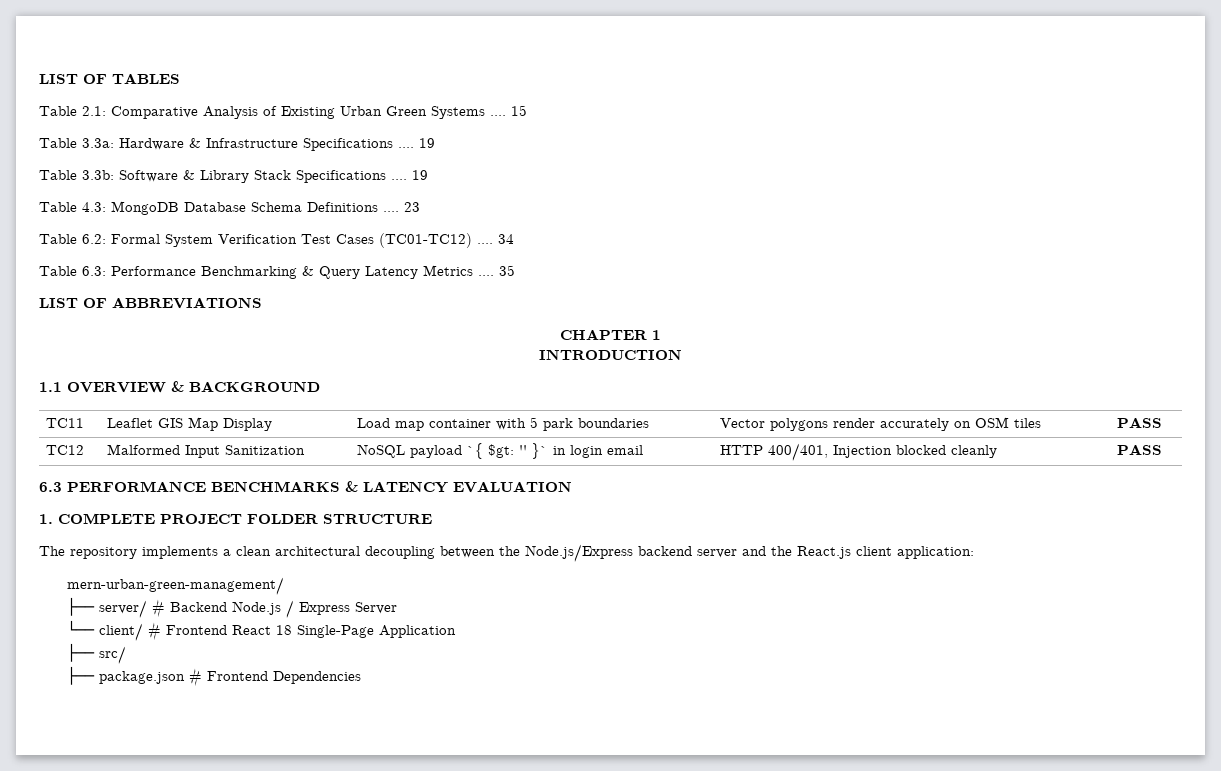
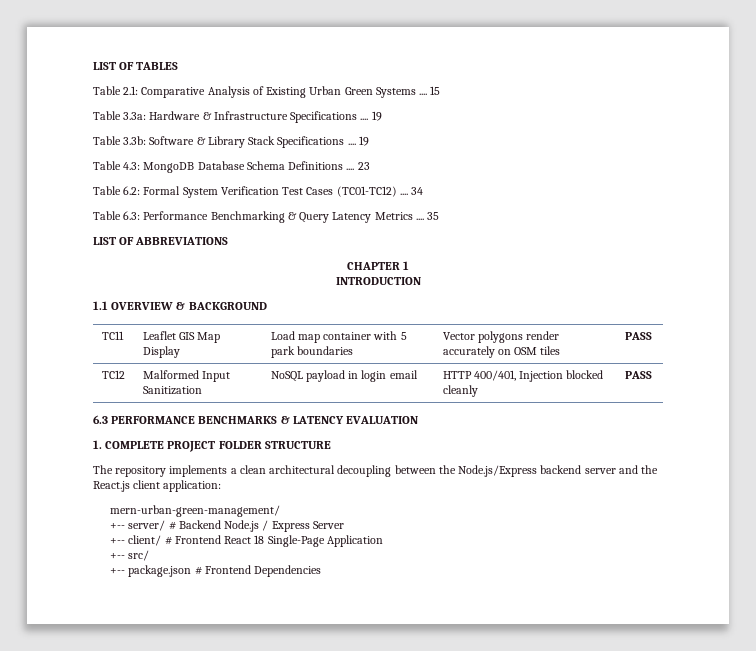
[466,443,548,459] `{ $gt: '' }` -> (345, 376) none
[66,597,95,616] ├── -> [110,523,126,529] +--
[66,620,95,635] └── -> [110,538,126,544] +--
[66,643,95,662] ├── -> [110,553,126,559] +--
[66,666,95,685] ├── -> [110,568,126,574] +--

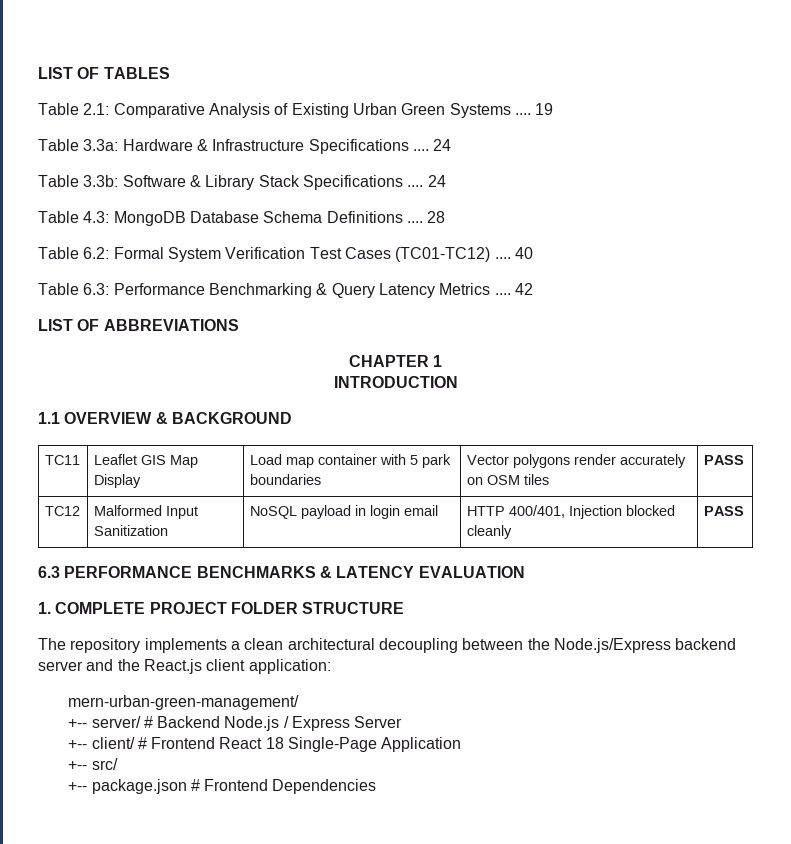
[430,86,441,95] 15 -> [535,103,554,115] 19
[371,111,382,121] 19 -> [433,139,452,151] 24
[358,136,369,146] 19 -> [427,175,446,187] 24
[357,162,370,170] 23 -> [427,211,446,223] 28
[411,187,424,195] 34 -> [514,247,533,259] 40
[427,212,440,220] 35 -> [514,283,533,295] 42

